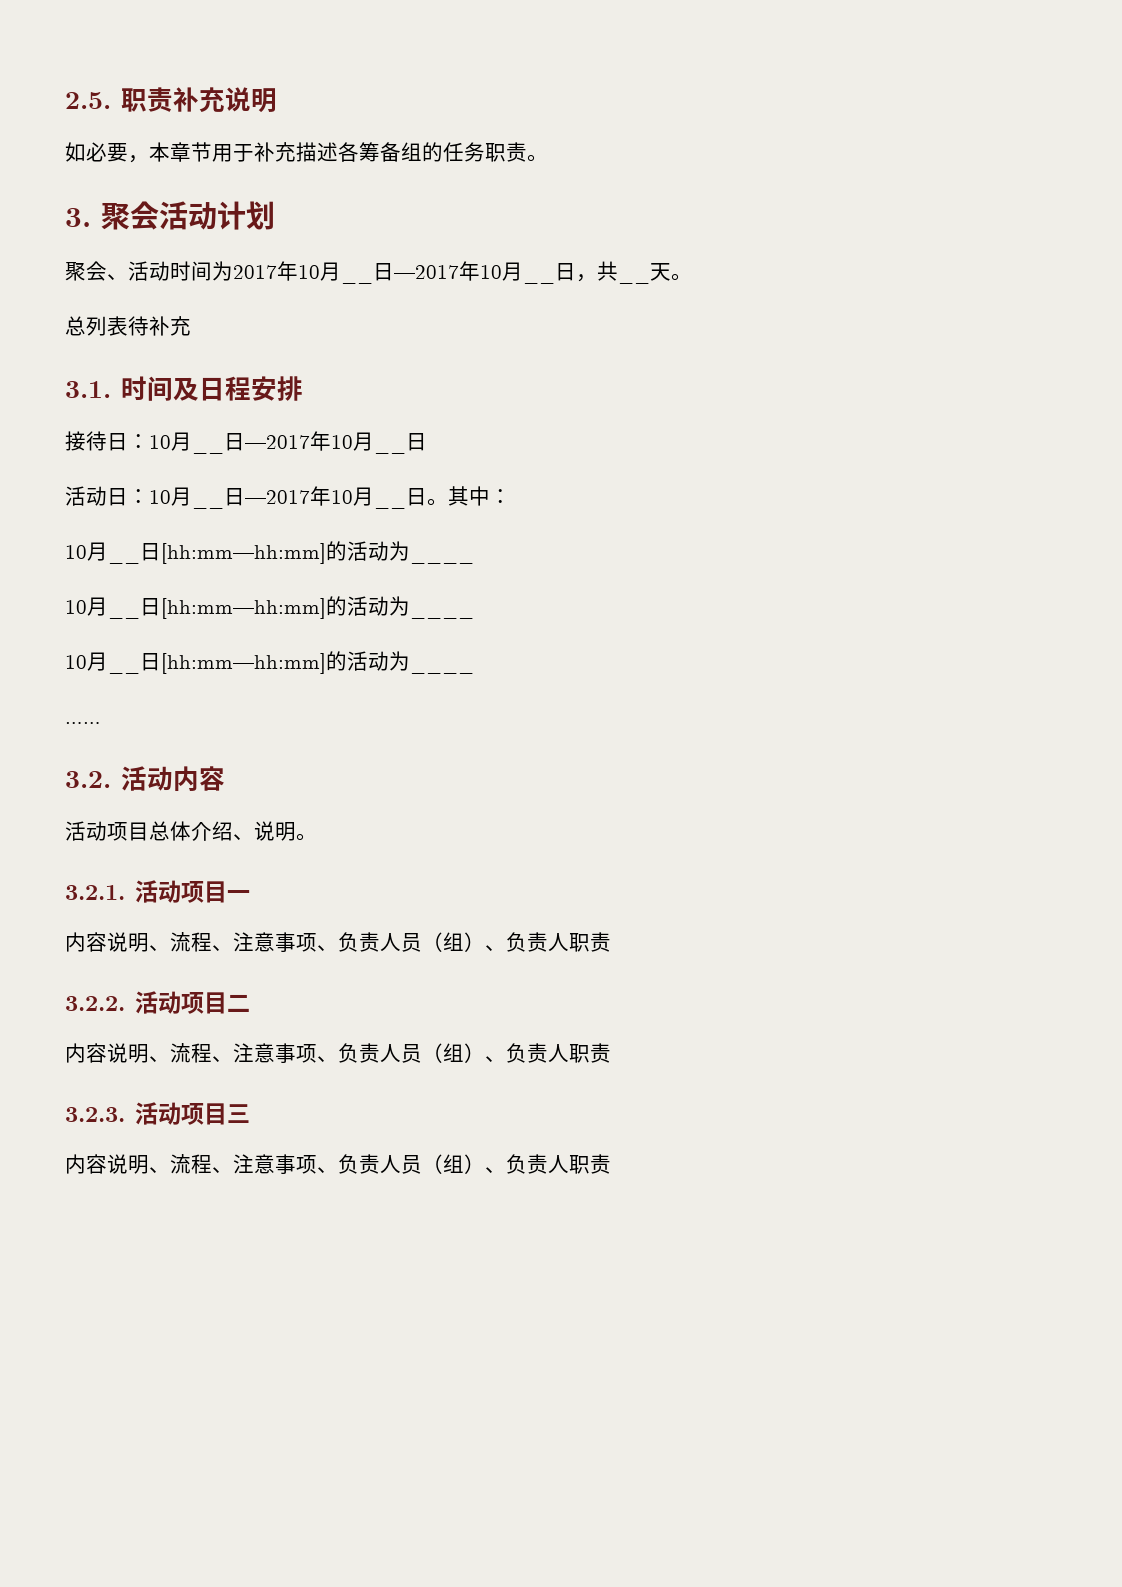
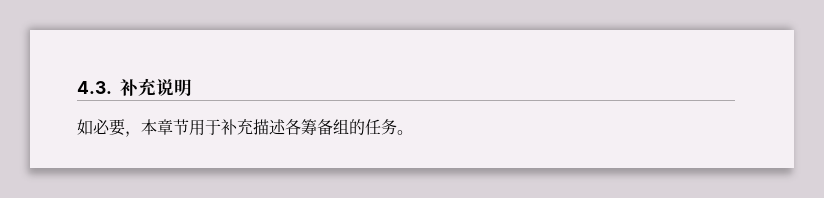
[65,87,174,112] 2.5.职责 -> [77,81,112,94] 4.3.
[485,142,548,162] [65,201,276,230] [65,261,692,284] [65,316,191,336] [65,376,304,401] [65,431,427,454] [65,486,511,509] [65,541,474,564] [65,596,474,619] [65,651,474,674] [65,722,101,724] [65,766,226,792] [65,821,317,841] [65,880,251,903] [65,932,611,952] [65,991,251,1014] [65,1043,611,1063] [65,1102,251,1125] [65,1154,611,1174] 职责。 // 3.聚会活动计划 // 聚会、活动时间为2017年10月__日—2017年10月__日，共__天。 // 总列表待补充 // 3.1.时间及日程安排 // 接待日：10月__日—2017年10月__日 // 活动日：10月__日—2017年10月__日。其中： // 10月__日[hh:mm—hh:mm]的活动为____ // 10月__日[hh:mm—hh:mm]的活动为____ // 10月__日[hh:mm—hh:mm]的活动为____ // …… // 3.2.活动内容 // 活动项目总体介绍、说明。 // 3.2.1.活动项目一 // 内容说明、流程、注意事项、负责人员（组）、负责人职责 // 3.2.2.活动项目二 // 内容说明、流程、注意事项、负责人员（组）、负责人职责 // 3.2.3.活动项目三 // 内容说明、流程、注意事项、负责人员（组）、负责人职责 -> [397,130,413,135] 。

